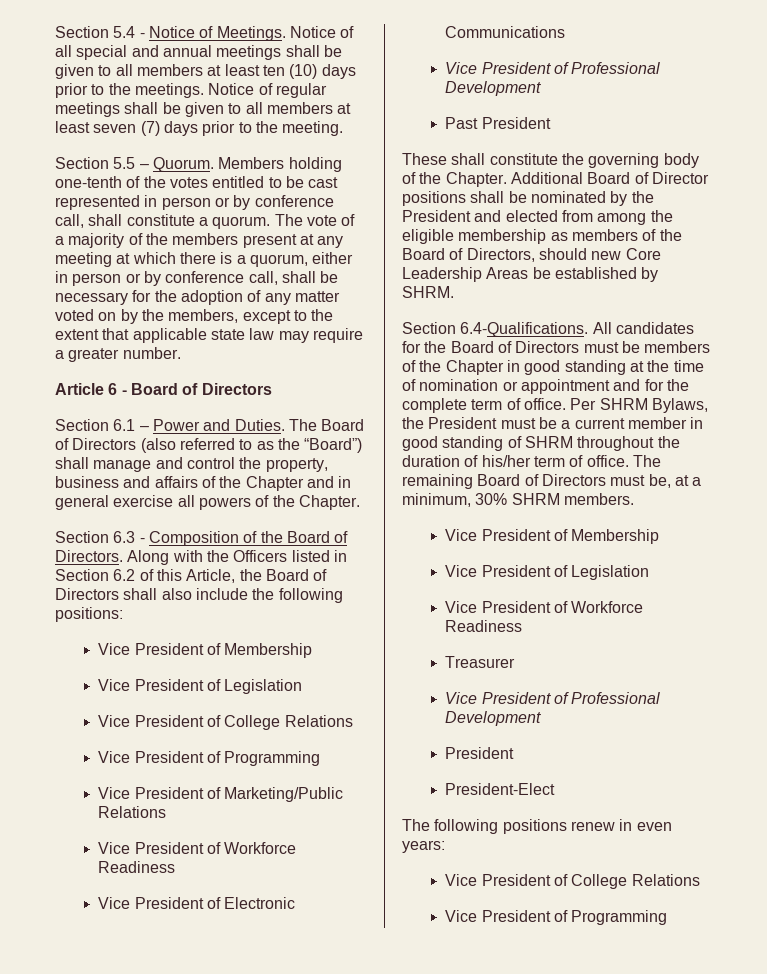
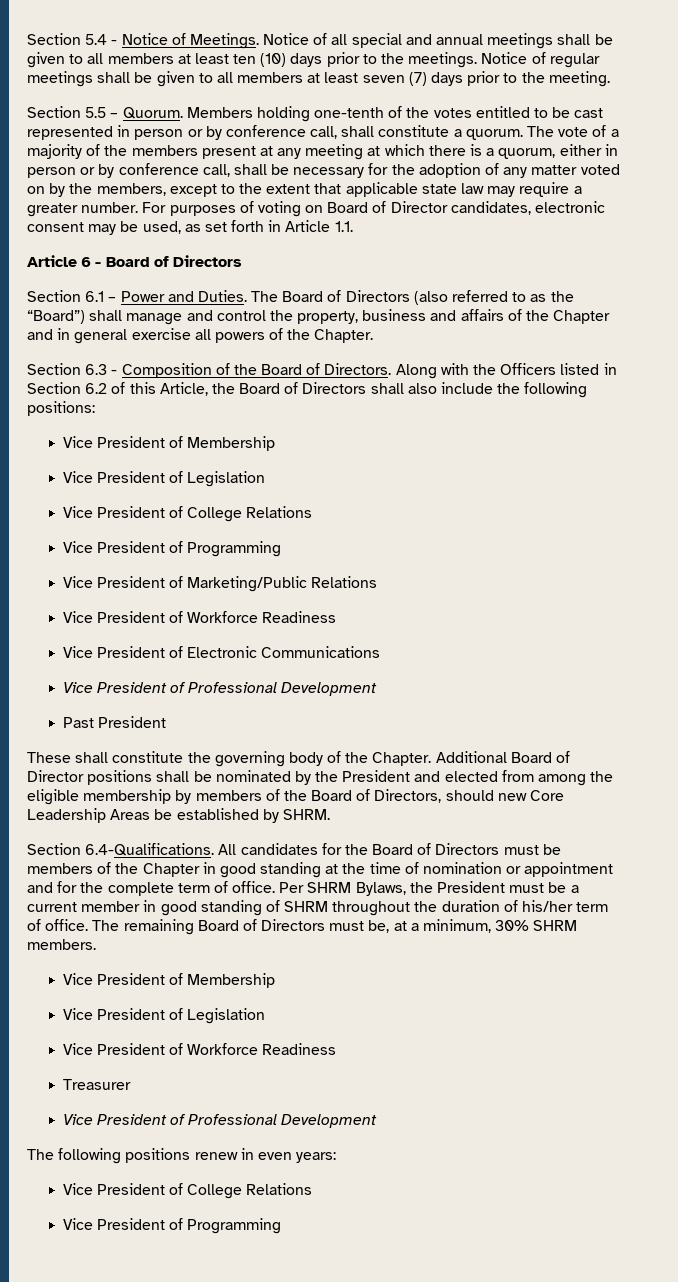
(181, 353) none -> [142,201,606,217] [27,220,353,235] For purposes of voting on Board of Director candidates, electronic consent may be used, as set forth in Article 1.1.
[550,232,568,241] as -> [175,790,192,804] by
[445,747,515,759] [445,783,556,795] // President // President-Elect -> (378, 1121) none

